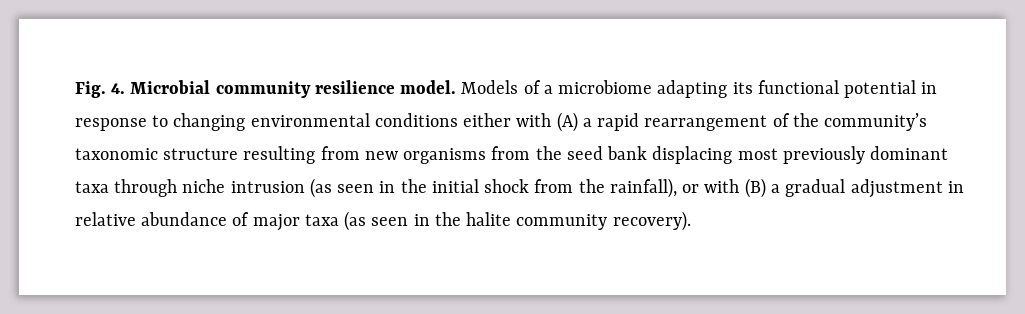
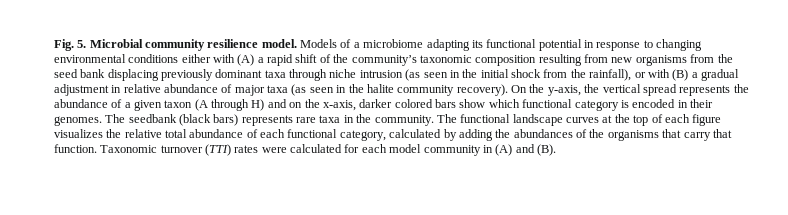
[111,83,126,94] 4. -> [77,40,87,48] 5.
[644,115,768,131] rearrangement -> [295,54,318,63] shift
[163,148,239,160] structure -> [475,55,537,66] composition
[737,148,778,160] most -> (159, 75) none
(691, 221) none -> [511,84,749,96] [53,99,714,111] [53,114,722,126] [53,129,732,141] [53,144,557,156] On the y-axis, the vertical spread represents the abundance of a given taxon (A through H) and on the x-axis, darker colored bars show which functional category is encoded in their genomes. The seedbank (black bars) represents rare taxa in the community. The functional landscape curves at the top of each figure visualizes the relative total abundance of each functional category, calculated by adding the abundances of the organisms that carry that function. Taxonomic turnover (TTI) rates were calculated for each model community in (A) and (B).

